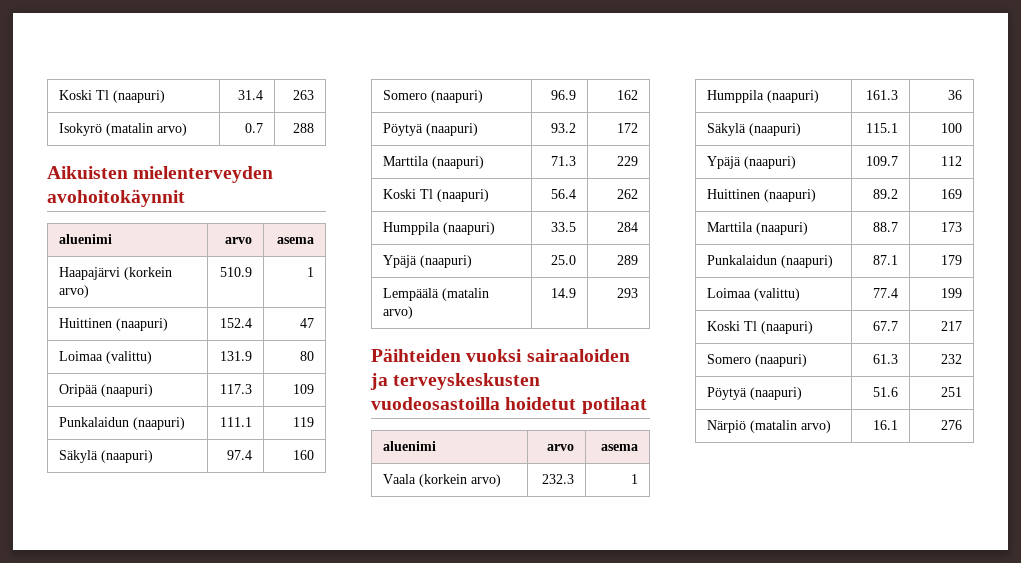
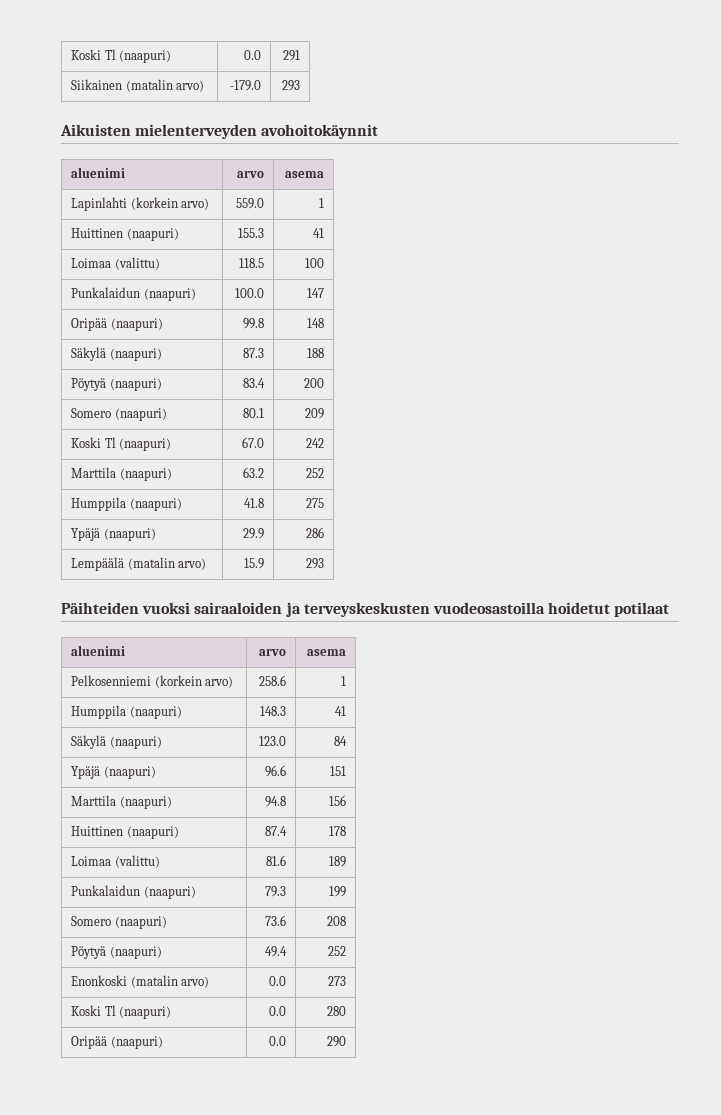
[58,90,165,103] [238,90,264,100] [293,90,315,100] [58,123,187,136] [245,123,264,133] [293,123,315,133] Koski Tl (naapuri) | 31.4 | 263 // Isokyrö (matalin arvo) | 0.7 | 288 -> [71,49,172,63] [243,50,261,60] [282,50,300,61] [71,79,205,92] [229,80,261,91] [281,80,300,91] Koski Tl (naapuri) | 0.0 | 291 // Siikainen (matalin arvo) | -179.0 | 293
[58,267,172,280] [58,285,89,298] [220,267,253,277] Haapajärvi (korkein arvo) | 510.9 -> [71,197,210,211] [235,198,264,209] Lapinlahti (korkein arvo) | 559.0
[220,318,253,328] [300,318,315,328] [58,351,152,364] [220,351,253,361] [300,351,315,361] [58,384,153,397] [220,384,253,394] [293,384,315,394] [58,417,185,430] [220,417,253,427] [293,417,315,427] [58,450,153,463] [227,450,253,460] [293,450,315,460] [382,90,483,103] [551,90,577,100] [617,90,639,100] [382,123,478,136] [551,123,577,133] [617,123,639,133] [382,156,484,169] [551,156,577,166] [617,156,639,166] [382,189,489,202] [551,189,577,199] [617,189,639,199] [382,222,495,235] [551,222,577,232] [617,222,639,232] [382,255,472,268] [551,255,577,265] [617,255,639,265] 152.4 | 47 // Loimaa (valittu) | 131.9 | 80 // Oripää (naapuri) | 117.3 | 109 // Punkalaidun (naapuri) | 111.1 | 119 // Säkylä (naapuri) | 97.4 | 160 // Somero (naapuri) | 96.9 | 162 // Pöytyä (naapuri) | 93.2 | 172 // Marttila (naapuri) | 71.3 | 229 // Koski Tl (naapuri) | 56.4 | 262 // Humppila (naapuri) | 33.5 | 284 // Ypäjä (naapuri) | 25.0 | 289 -> [237,228,264,238] [312,228,324,238] [71,257,160,270] [238,258,264,268] [304,258,324,268] [71,287,196,301] [234,288,264,298] [306,288,324,298] [71,318,163,331] [242,318,264,329] [306,318,324,328] [71,347,162,361] [242,348,264,358] [306,348,324,358] [71,378,162,391] [242,378,265,388] [303,378,324,388] [71,408,167,421] [242,408,264,418] [304,408,324,419] [71,437,172,451] [241,437,264,448] [305,438,324,448] [71,467,172,481] [242,467,264,478] [305,468,324,478] [71,497,182,511] [243,498,264,508] [305,498,324,508] [71,528,156,541] [242,528,264,539] [305,527,324,538] 155.3 | 41 // Loimaa (valittu) | 118.5 | 100 // Punkalaidun (naapuri) | 100.0 | 147 // Oripää (naapuri) | 99.8 | 148 // Säkylä (naapuri) | 87.3 | 188 // Pöytyä (naapuri) | 83.4 | 200 // Somero (naapuri) | 80.1 | 209 // Koski Tl (naapuri) | 67.0 | 242 // Marttila (naapuri) | 63.2 | 252 // Humppila (naapuri) | 41.8 | 275 // Ypäjä (naapuri) | 29.9 | 286
[551,288,577,298] 14.9 -> [243,558,264,569] 15.9
[382,474,501,487] [542,474,575,484] Vaala (korkein arvo) | 232.3 -> [71,675,234,688] [258,675,286,686] Pelkosenniemi (korkein arvo) | 258.6
[866,90,899,100] [948,90,963,100] [706,123,801,136] [866,123,899,133] [941,123,963,133] [706,156,796,169] [866,156,899,166] [941,156,963,166] [706,189,816,202] [873,189,899,199] [941,189,963,199] [706,222,808,235] [873,222,899,232] [941,222,963,232] [706,255,833,268] [873,255,899,265] [941,255,963,265] [706,288,800,301] [873,288,899,298] [941,288,963,298] [706,321,813,334] [873,321,899,331] [941,321,963,331] [706,354,807,367] [873,354,899,364] [941,354,963,364] [706,387,802,400] [873,387,899,397] [941,387,963,397] [706,420,831,433] [873,420,899,430] [941,420,963,430] 161.3 | 36 // Säkylä (naapuri) | 115.1 | 100 // Ypäjä (naapuri) | 109.7 | 112 // Huittinen (naapuri) | 89.2 | 169 // Marttila (naapuri) | 88.7 | 173 // Punkalaidun (naapuri) | 87.1 | 179 // Loimaa (valittu) | 77.4 | 199 // Koski Tl (naapuri) | 67.7 | 217 // Somero (naapuri) | 61.3 | 232 // Pöytyä (naapuri) | 51.6 | 251 // Närpiö (matalin arvo) | 16.1 | 276 -> [259,706,286,716] [334,706,346,716] [71,735,162,749] [258,736,286,746] [333,736,347,746] [71,766,156,779] [264,765,286,777] [329,766,346,776] [71,795,172,809] [264,796,286,807] [328,795,346,806] [71,826,179,839] [264,826,287,836] [328,826,346,836] [71,855,160,868] [265,855,286,866] [328,856,346,867] [71,885,196,899] [264,886,286,897] [328,886,346,897] [71,916,167,929] [264,915,286,926] [326,916,346,926] [71,946,162,959] [264,946,287,957] [327,946,346,956] [71,975,210,988] [268,976,286,986] [327,976,346,986] [71,1005,172,1019] [268,1006,286,1016] [326,1006,346,1016] [71,1036,163,1049] [268,1036,286,1046] [326,1036,346,1047] 148.3 | 41 // Säkylä (naapuri) | 123.0 | 84 // Ypäjä (naapuri) | 96.6 | 151 // Marttila (naapuri) | 94.8 | 156 // Huittinen (naapuri) | 87.4 | 178 // Loimaa (valittu) | 81.6 | 189 // Punkalaidun (naapuri) | 79.3 | 199 // Somero (naapuri) | 73.6 | 208 // Pöytyä (naapuri) | 49.4 | 252 // Enonkoski (matalin arvo) | 0.0 | 273 // Koski Tl (naapuri) | 0.0 | 280 // Oripää (naapuri) | 0.0 | 290

